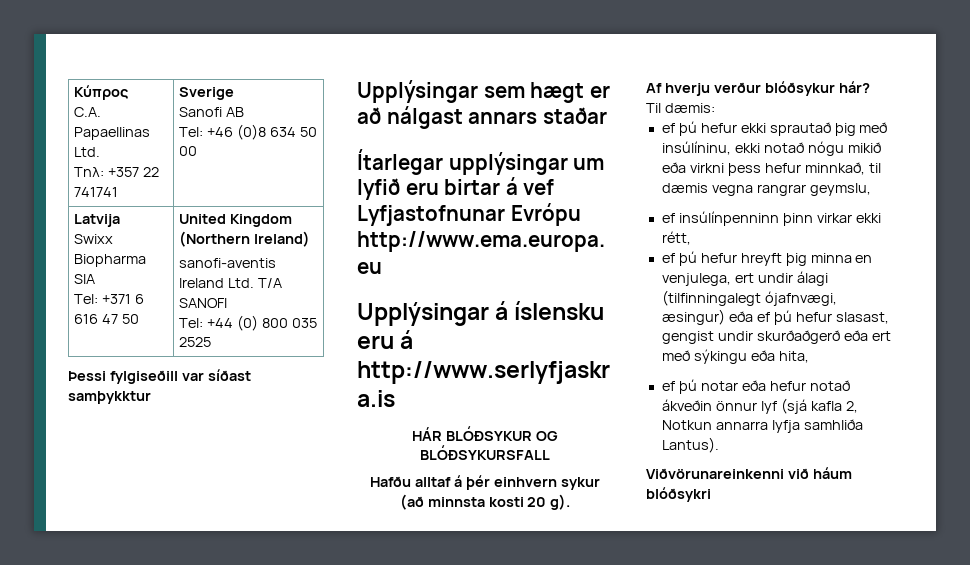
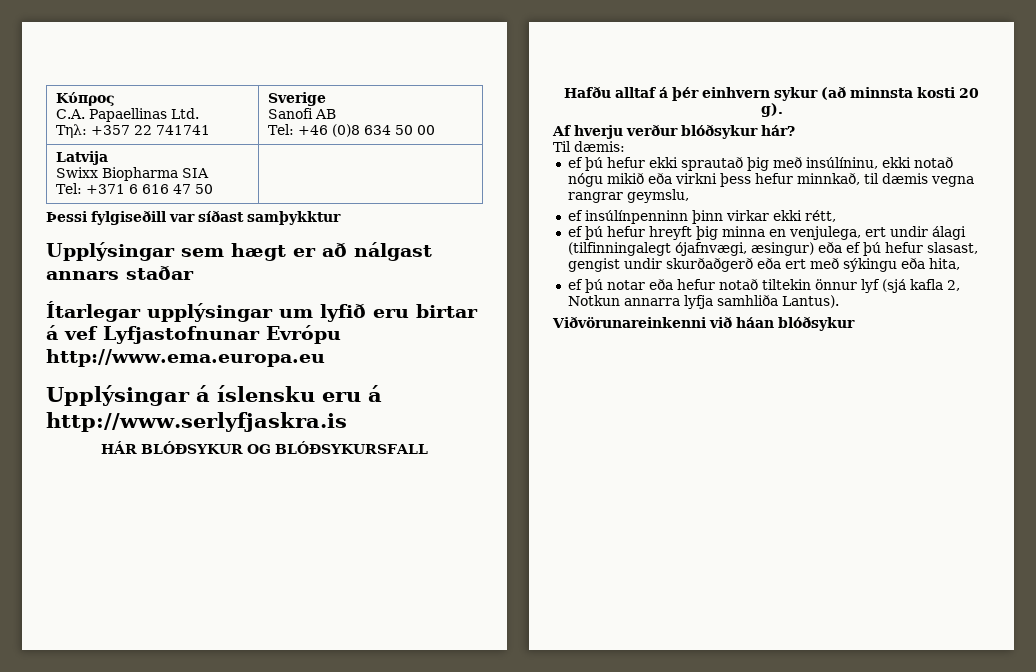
[178,214,292,227] [178,231,310,247] [178,258,276,268] [178,278,282,288] [178,298,227,308] [178,315,317,331] [178,337,211,347] United Kingdom (Northern Ireland) // sanofi-aventis Ireland Ltd. T/A SANOFI // Tel: +44 (0) 800 035 2525 -> (213, 189) none
[661,399,712,411] ákveðin -> [761,279,811,290] tiltekin
[812,467,852,479] [646,487,711,502] háum blóðsykri -> [736,316,855,331] háan blóðsykur

